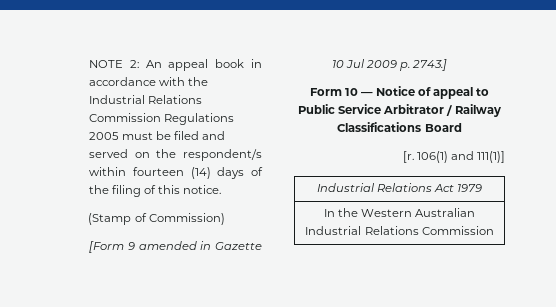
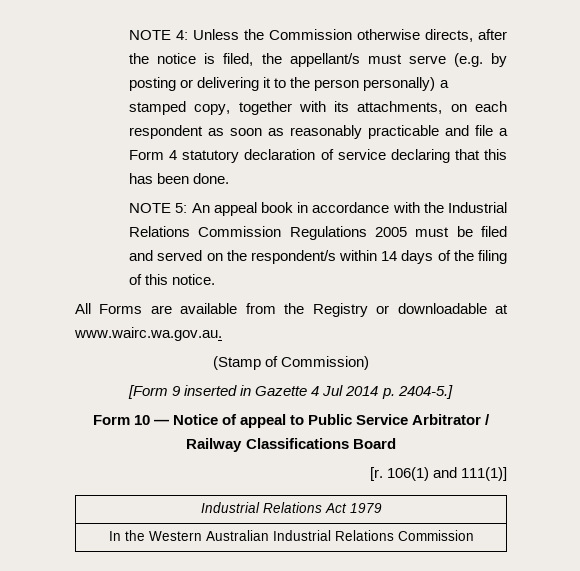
[89,60,139,68] NOTE 2: -> [129,29,507,42] [129,53,507,67] [129,77,449,91] [129,101,507,115] [129,125,508,139] [129,149,507,163] [129,173,230,184] [129,203,188,213] NOTE 4: Unless the Commission otherwise directs, after the notice is filed, the appellant/s must serve (e.g. by posting or delivering it to the person personally) a stamped copy, together with its attachments, on each respondent as soon as reasonably practicable and file a Form 4 statutory declaration of service declaring that this has been done. // NOTE 5:
[132,167,211,179] fourteen (14) -> [381,251,398,261] 14
(222, 189) none -> [75,303,509,317] [74,327,222,341] // All Forms are available from the Registry or downloadable at www.wairc.wa.gov.au.
[138,241,197,250] amended -> [184,385,238,396] inserted
[332,59,448,71] 10 Jul 2009 p. 2743.] -> [311,385,453,399] 4 Jul 2014 p. 2404-5.]

